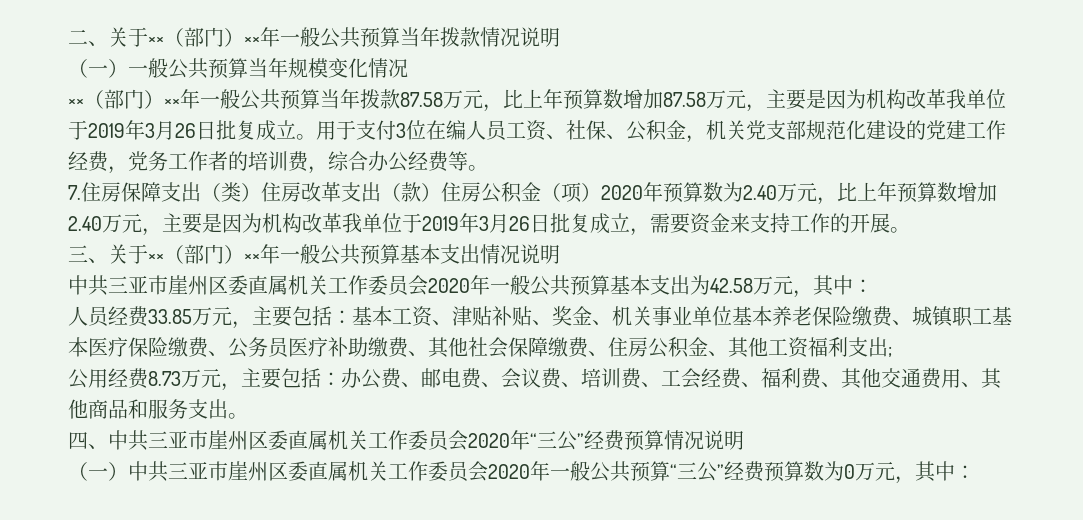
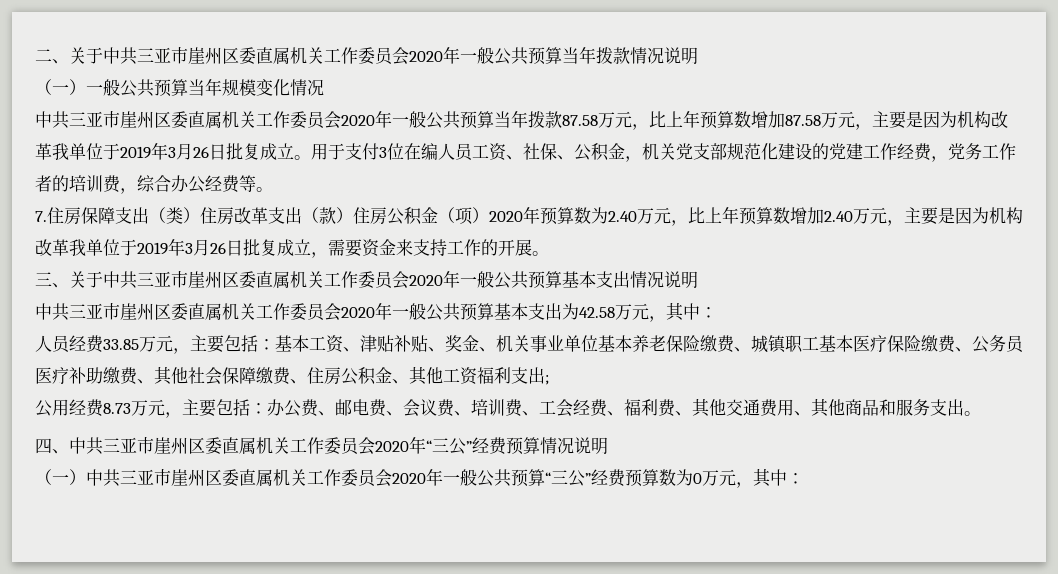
[148,27,260,47] ××（部门）×× -> [103,47,443,65] 中共三亚市崖州区委直属机关工作委员会2020
[68,89,180,109] ××（部门）×× -> [35,111,375,129] 中共三亚市崖州区委直属机关工作委员会2020
[148,244,260,264] ××（部门）×× -> [103,271,443,289] 中共三亚市崖州区委直属机关工作委员会2020

